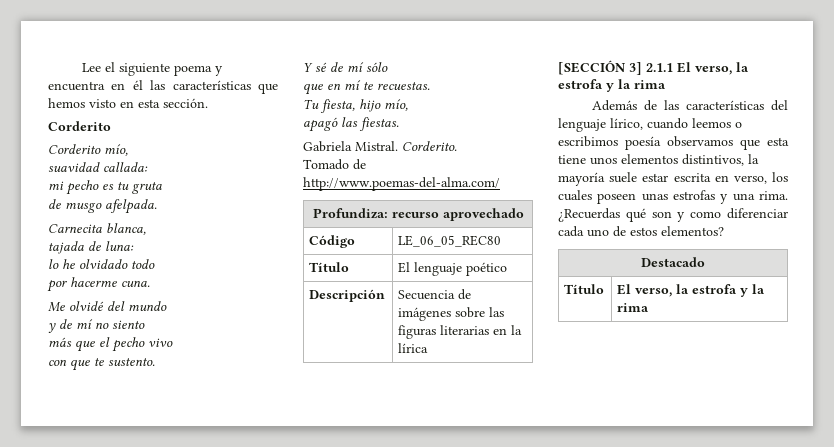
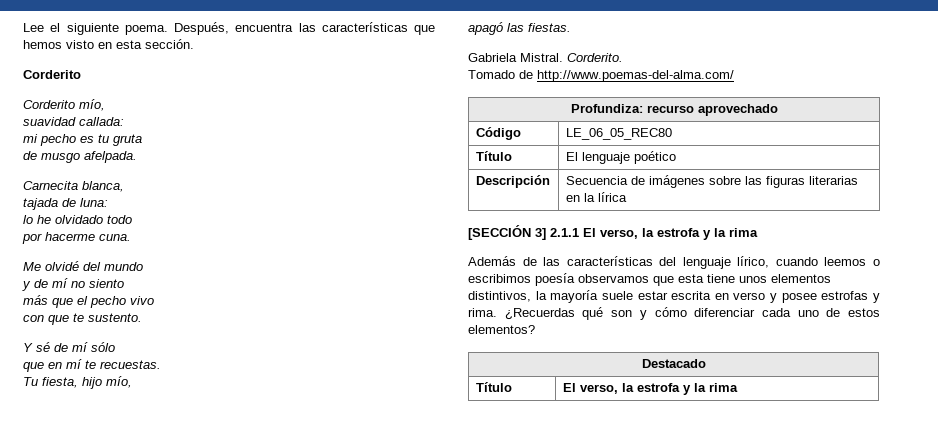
[174,65,224,76] [48,80,143,91] poema y encuentra en él -> [124,22,294,35] poema. Después, encuentra
[733,172,788,184] [558,190,668,204] verso, los cuales poseen unas -> [733,292,817,303] verso y posee
[732,193,755,201] una -> (880, 298) none
[690,211,722,218] como -> [654,307,687,317] cómo

